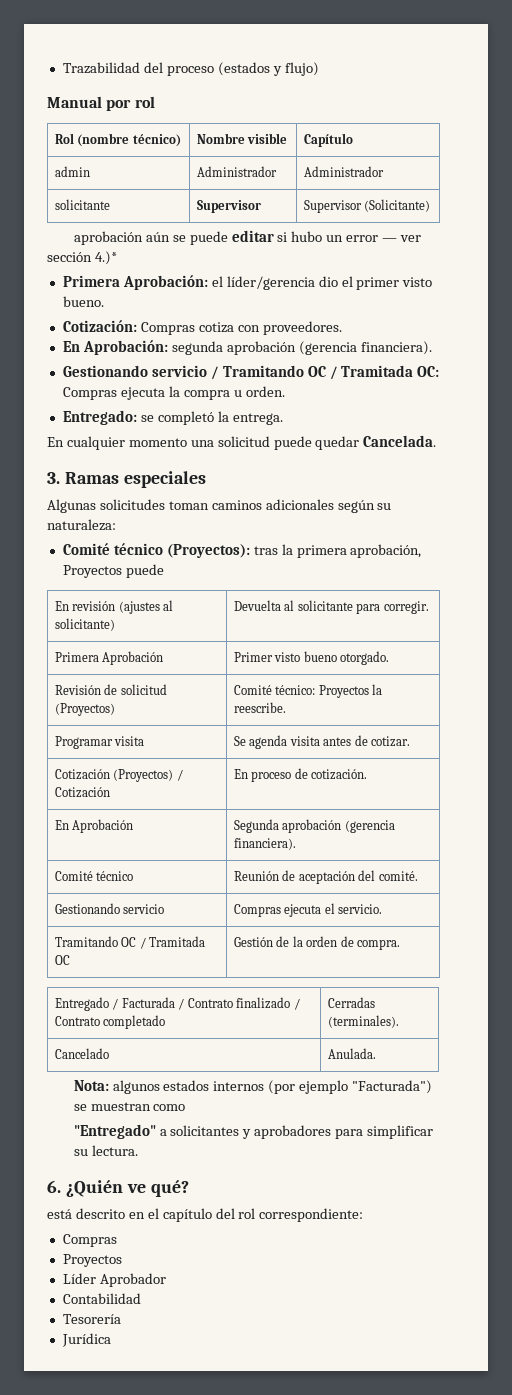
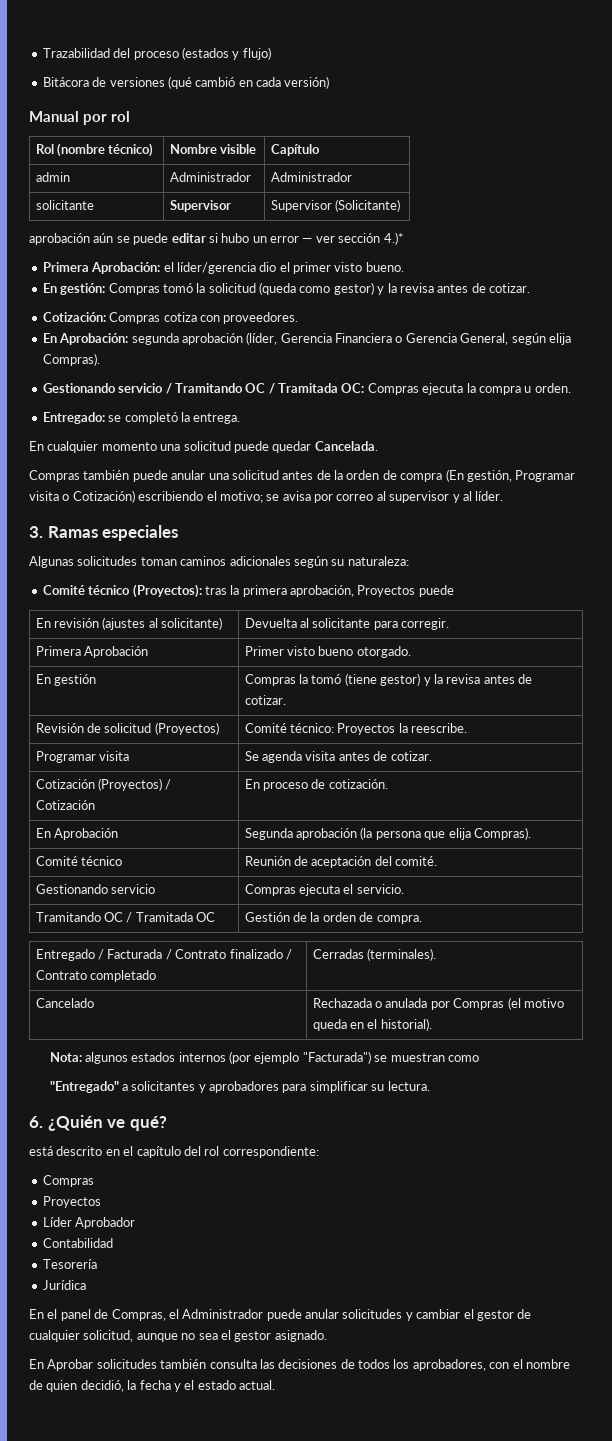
(319, 69) none -> [42,76,330,89] // Bitácora de versiones (qué cambió en cada versión)
(104, 301) none -> [42,282,530,295] // En gestión: Compras tomó la solicitud (queda como gestor) y la revisa antes de cotizar.
[298,341,432,355] (gerencia financiera). -> [246,332,571,345] [42,353,100,366] (líder, Gerencia Financiera o Gerencia General, según elija Compras).
(437, 441) none -> [29,469,576,482] [29,490,504,503] // Compras también puede anular una solicitud antes de la orden de compra (En gestión, Programar visita o Cotización) escribiendo el motivo; se avisa por correo al supervisor y al líder.
(390, 658) none -> [35,674,97,686] [244,673,533,686] [244,695,286,705] // En gestión | Compras la tomó (tiene gestor) y la revisa antes de cotizar.
[344,820,395,833] [233,838,296,850] (gerencia financiera). -> [360,827,531,840] (la persona que elija Compras).
[327,1048,376,1059] Anulada. -> [312,997,564,1010] [312,1018,432,1031] Rechazada o anulada por Compras (el motivo queda en el historial).
(111, 1340) none -> [29,1309,532,1321] [29,1330,327,1342] [29,1359,570,1371] [29,1380,275,1392] // En el panel de Compras, el Administrador puede anular solicitudes y cambiar el gestor de cualquier solicitud, aunque no sea el gestor asignado. // En Aprobar solicitudes también consulta las decisiones de todos los aprobadores, con el nombre de quien decidió, la fecha y el estado actual.

